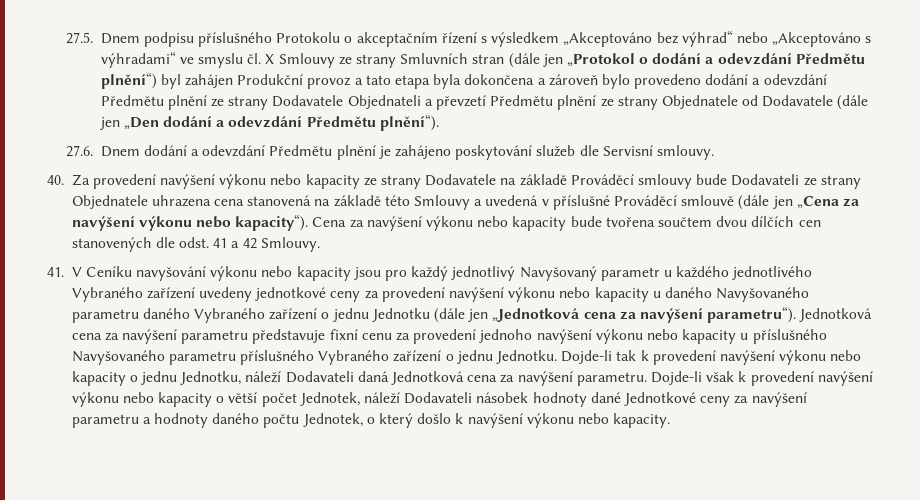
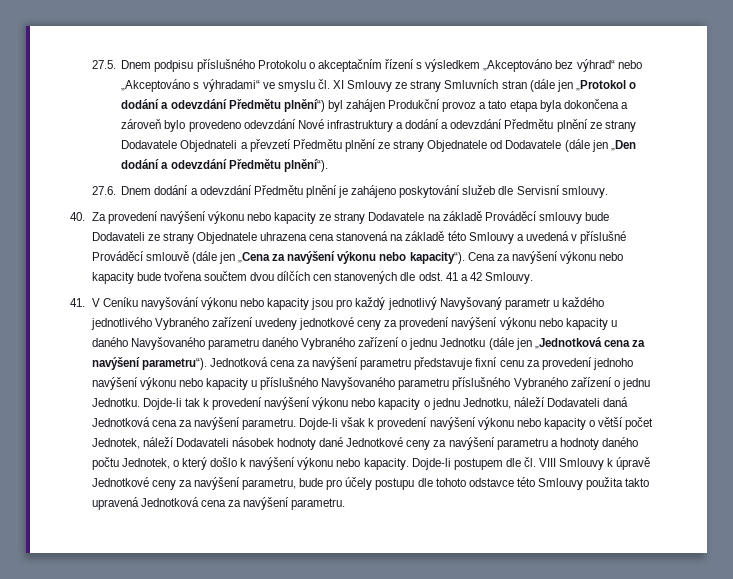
[265,54,275,64] X -> [332,80,344,89] XI
(702, 81) none -> [243,119,403,132] odevzdání Nové infrastruktury a
(671, 420) none -> [411,457,651,470] [91,477,650,490] [91,497,346,510] Dojde-li postupem dle čl. VIII Smlouvy k úpravě Jednotkové ceny za navýšení parametru, bude pro účely postupu dle tohoto odstavce této Smlouvy použita takto upravená Jednotková cena za navýšení parametru.

